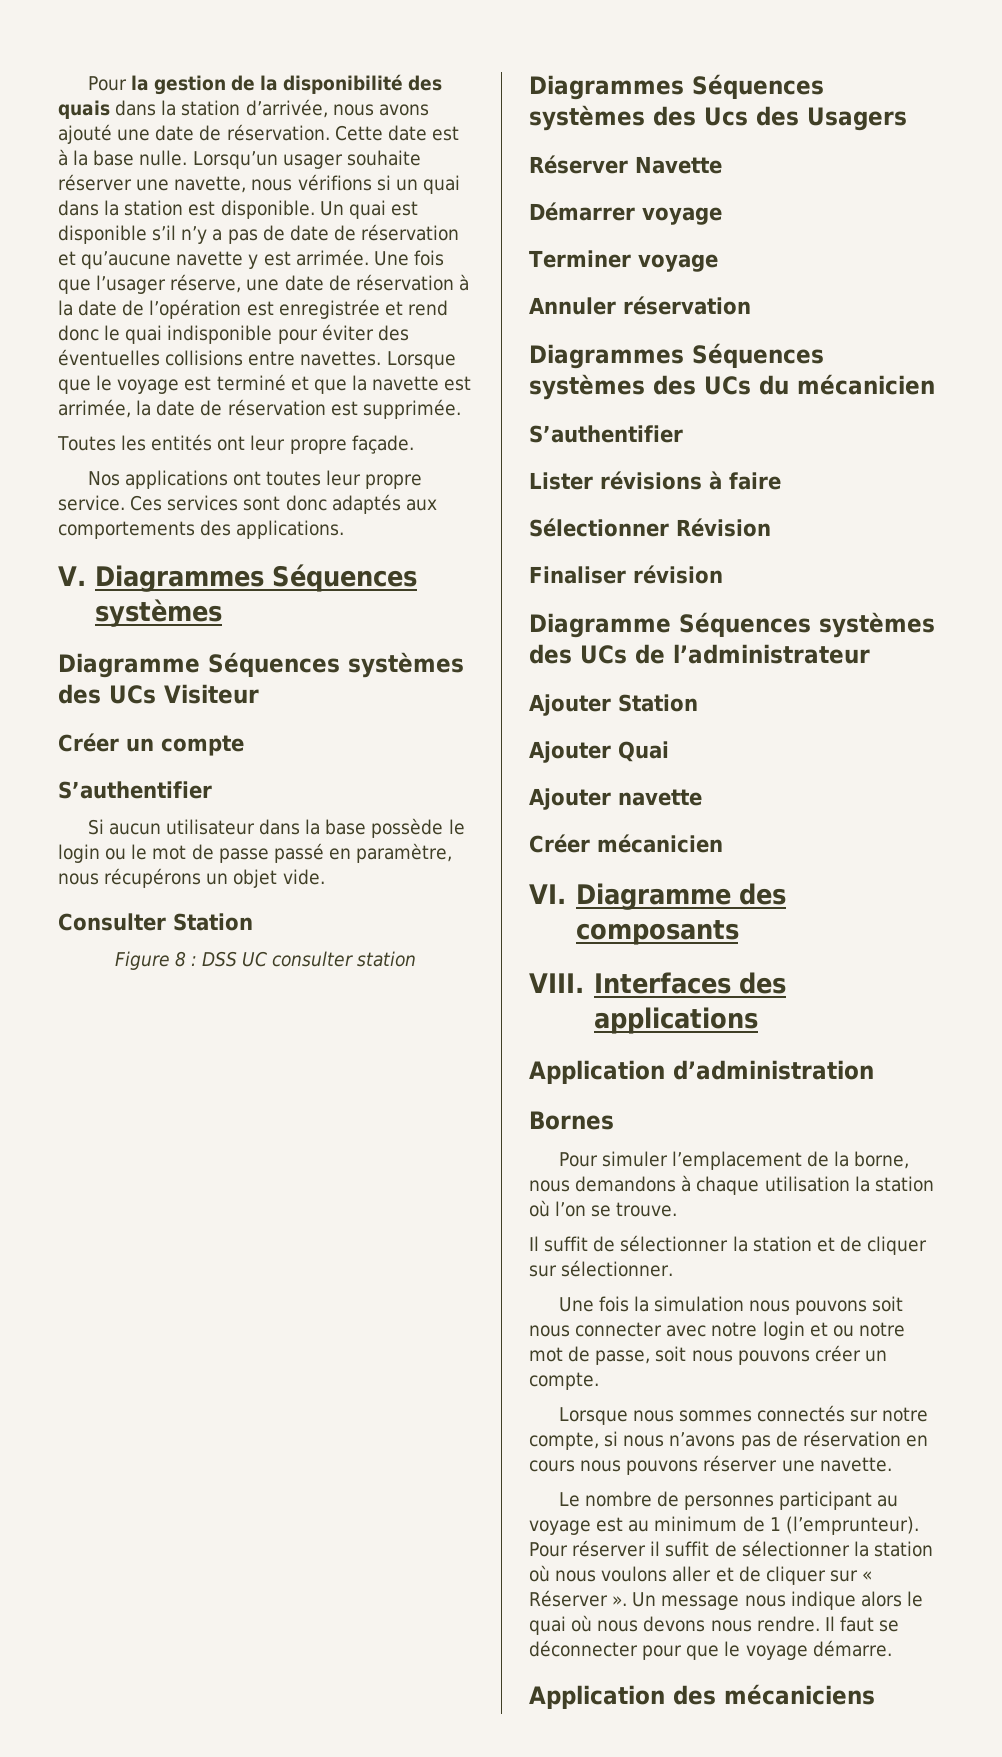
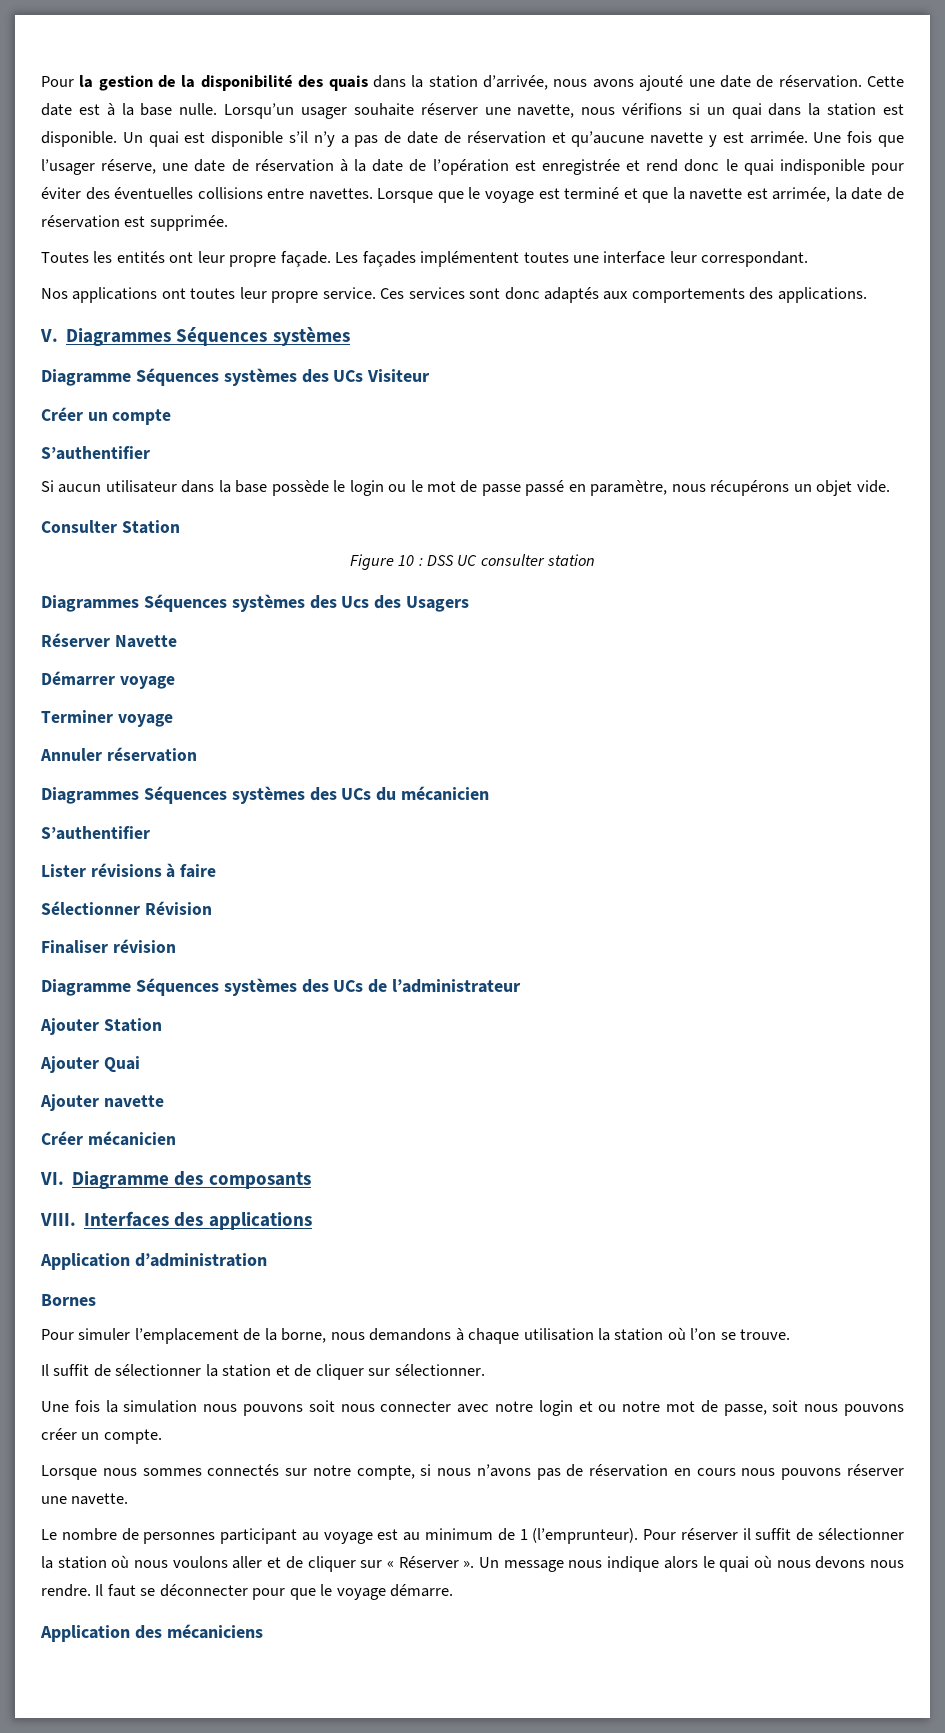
(414, 444) none -> [335,251,809,267] Les façades implémentent toutes une interface leur correspondant.
[174,951,186,967] 8 -> [398,555,415,566] 10

